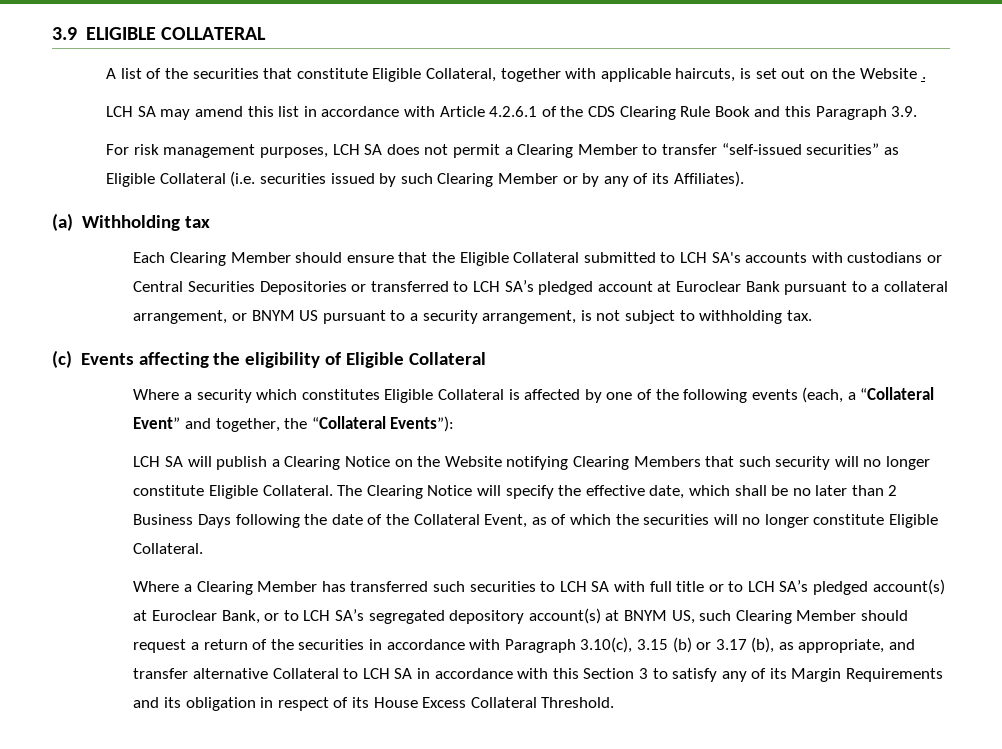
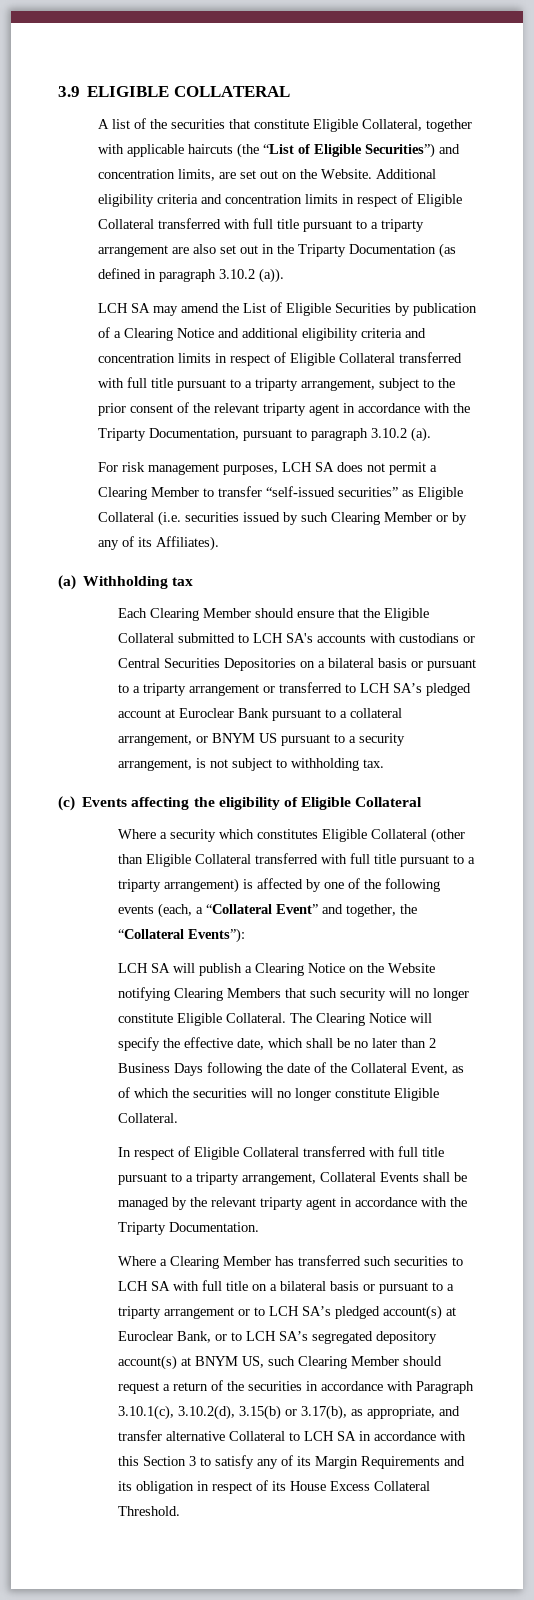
[675,68,926,82] [106,106,918,120] haircuts, is set out on the Website . // LCH SA may amend this list in accordance with Article 4.2.6.1 of the CDS Clearing Rule Book and this Paragraph 3.9. -> [187,143,460,158] [97,169,436,181] [97,193,462,207] [97,218,424,232] [97,243,456,258] [97,268,284,283] [97,302,477,316] [97,327,426,341] [97,352,462,366] [97,377,455,391] [97,402,470,416] [97,427,431,442] haircuts (the “List of Eligible Securities”) and concentration limits, are set out on the Website. Additional eligibility criteria and concentration limits in respect of Eligible Collateral transferred with full title pursuant to a triparty arrangement are also set out in the Triparty Documentation (as defined in paragraph 3.10.2 (a)). // LCH SA may amend the List of Eligible Securities by publication of a Clearing Notice and additional eligibility criteria and concentration limits in respect of Eligible Collateral transferred with full title pursuant to a triparty arrangement, subject to the prior consent of the relevant triparty agent in accordance with the Triparty Documentation, pursuant to paragraph 3.10.2 (a).
(347, 288) none -> [299,658,476,671] [117,683,259,696] on a bilateral basis or pursuant to a triparty arrangement
(504, 394) none -> [430,828,465,843] [117,853,475,867] [117,878,239,893] (other than Eligible Collateral transferred with full title pursuant to a triparty arrangement)
(204, 548) none -> [117,1146,444,1160] [117,1172,467,1185] [117,1197,467,1210] [117,1222,259,1235] // In respect of Eligible Collateral transferred with full title pursuant to a triparty arrangement, Collateral Events shall be managed by the relevant triparty agent in accordance with the Triparty Documentation.
(705, 586) none -> [251,1281,454,1294] [117,1306,234,1319] on a bilateral basis or pursuant to a triparty arrangement
[580,637,775,653] 3.10(c), 3.15 (b) or 3.17 (b), -> [117,1405,347,1420] 3.10.1(c), 3.10.2(d), 3.15(b) or 3.17(b),

